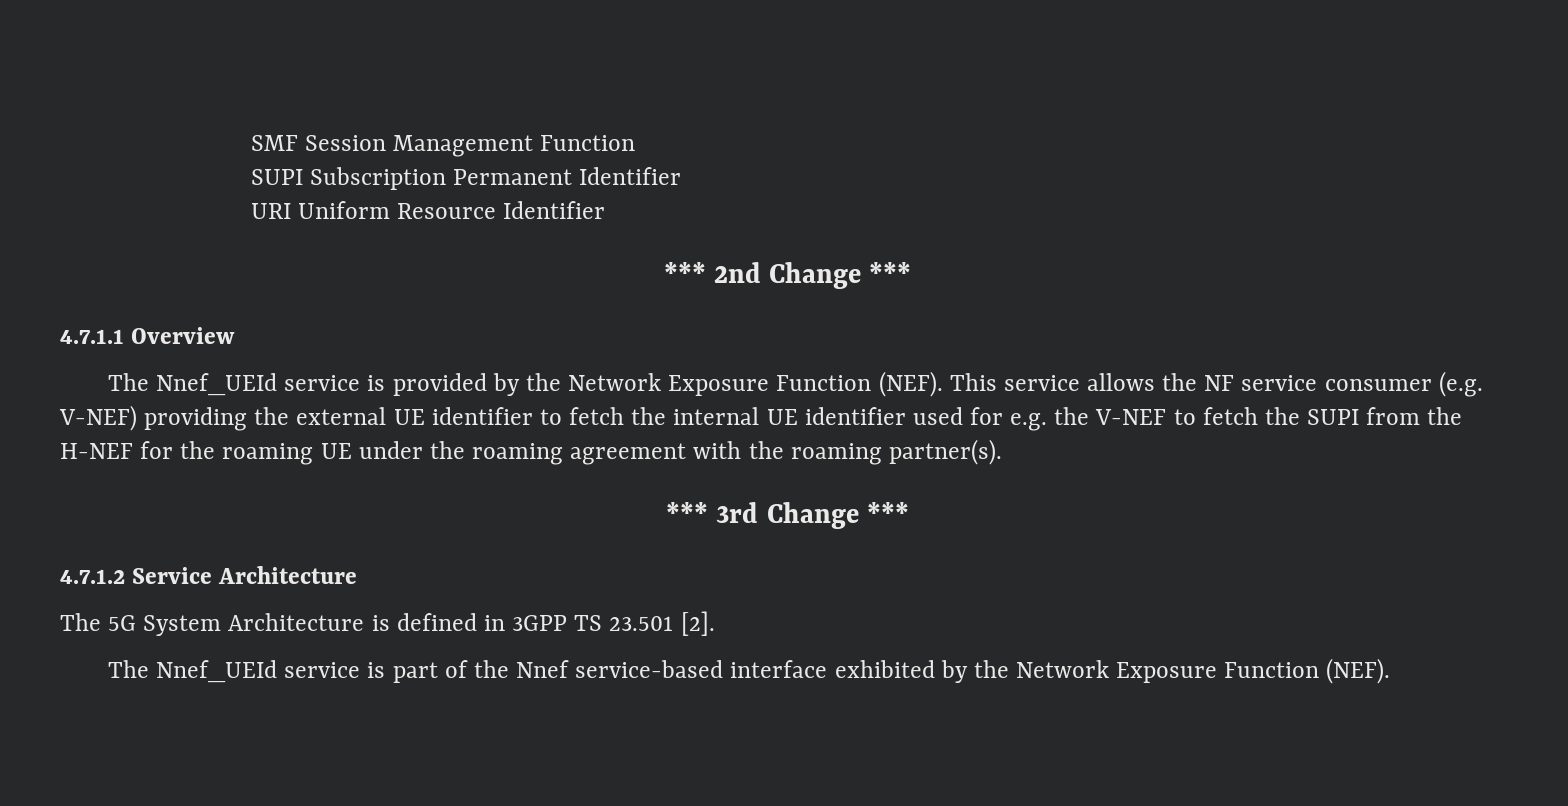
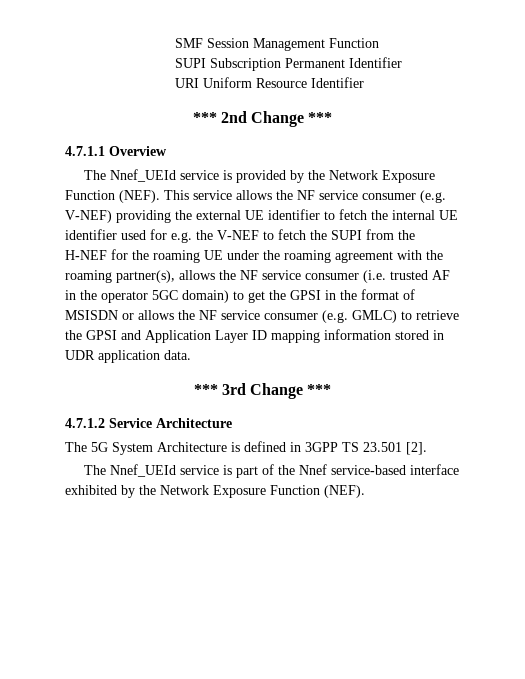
[888,439,1002,465] partner(s). -> [116,270,450,283] [65,289,415,303] [65,310,459,323] [65,329,444,343] [65,350,191,363] partner(s), allows the NF service consumer (i.e. trusted AF in the operator 5GC domain) to get the GPSI in the format of MSISDN or allows the NF service consumer (e.g. GMLC) to retrieve the GPSI and Application Layer ID mapping information stored in UDR application data.

